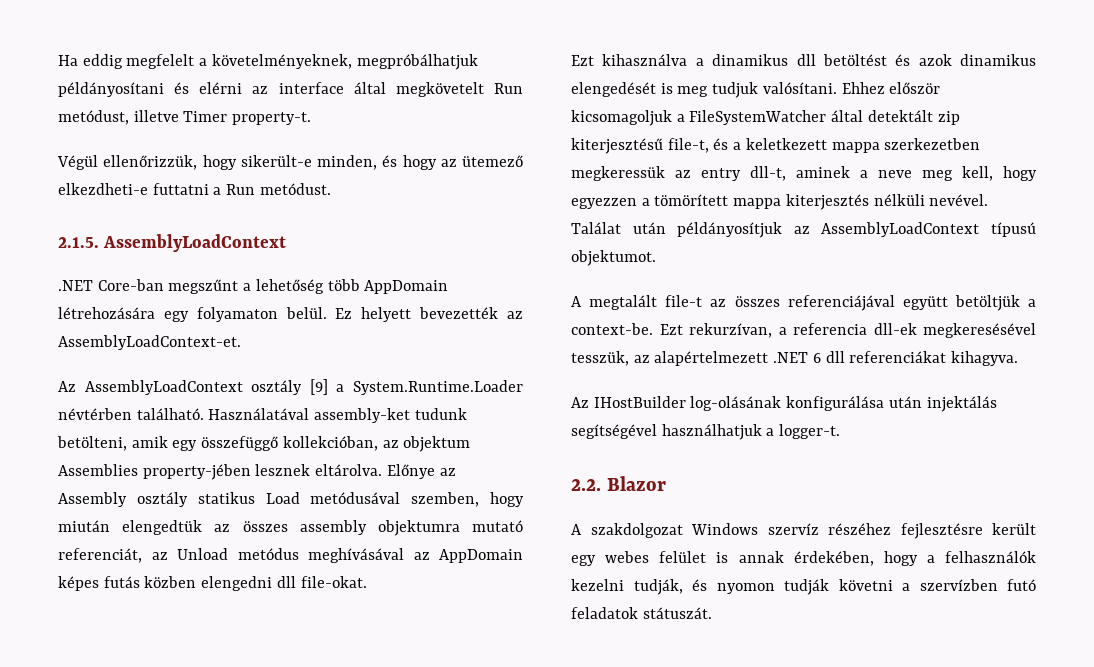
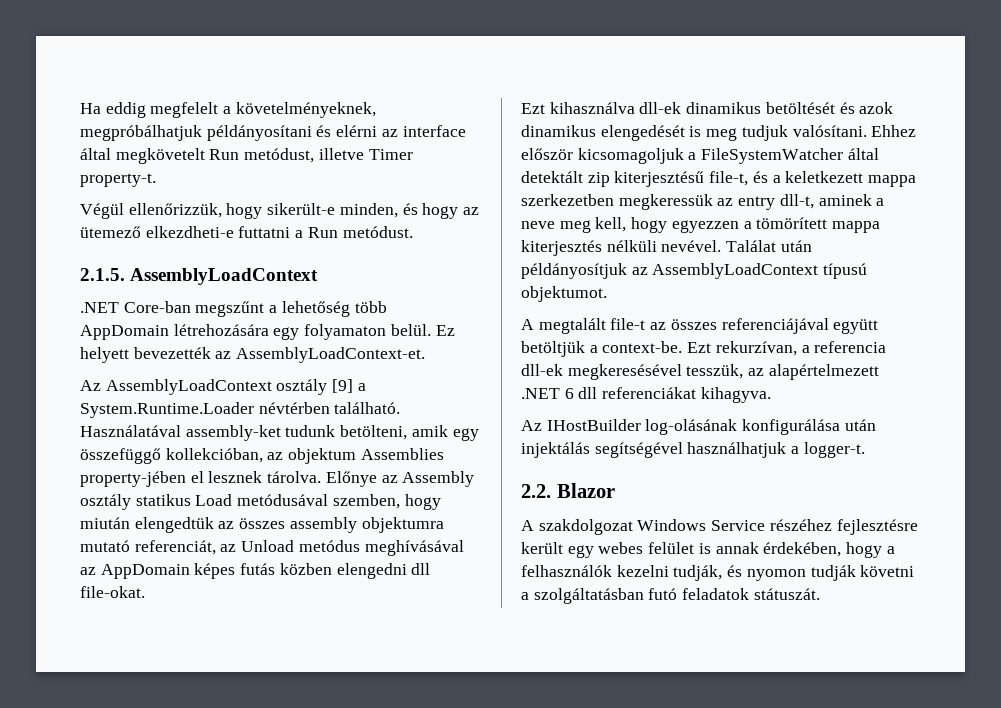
[255,464,383,476] lesznek eltárolva. -> [190,471,322,483] el lesznek tárolva.
[695,54,887,66] a dinamikus dll betöltést -> [639,102,835,114] dll-ek dinamikus betöltését
[767,523,819,535] szervíz -> [711,520,766,531] Service
[919,579,998,591] szervízben -> [533,588,644,604] szolgáltatásban

